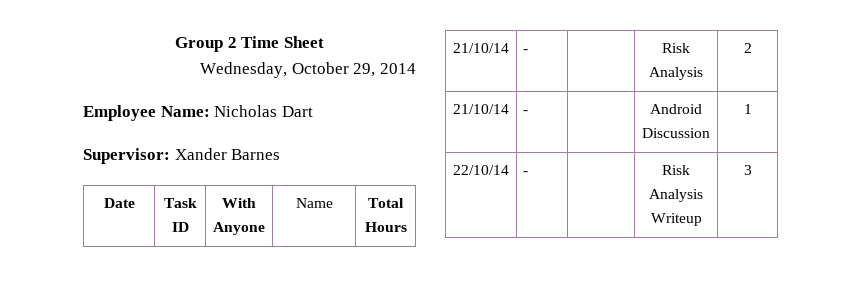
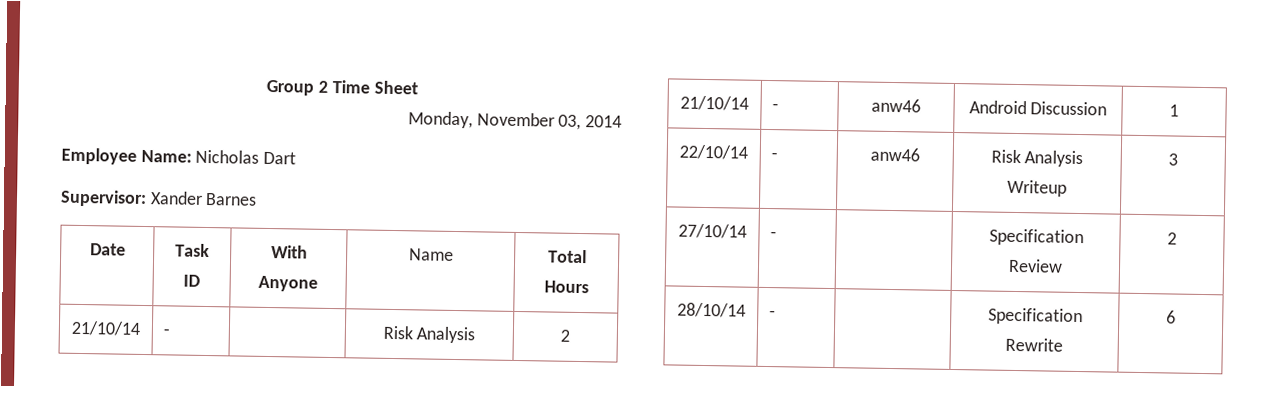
[200,62,376,78] Wednesday, October 29, -> [407,111,582,130] Monday, November 03,
(529, 112) none -> [871,98,921,113] anw46
(529, 173) none -> [870,147,920,162] anw46
(752, 170) none -> [678,223,747,239] [770,231,778,239] [988,228,1084,247] [1008,258,1063,273] [1167,232,1177,245] [677,302,746,318] [769,310,777,318] [987,307,1083,326] [1005,337,1063,352] [1166,310,1176,324] // 27/10/14 | - | | Specification Review | 2 // 28/10/14 | - | | Specification Rewrite | 6

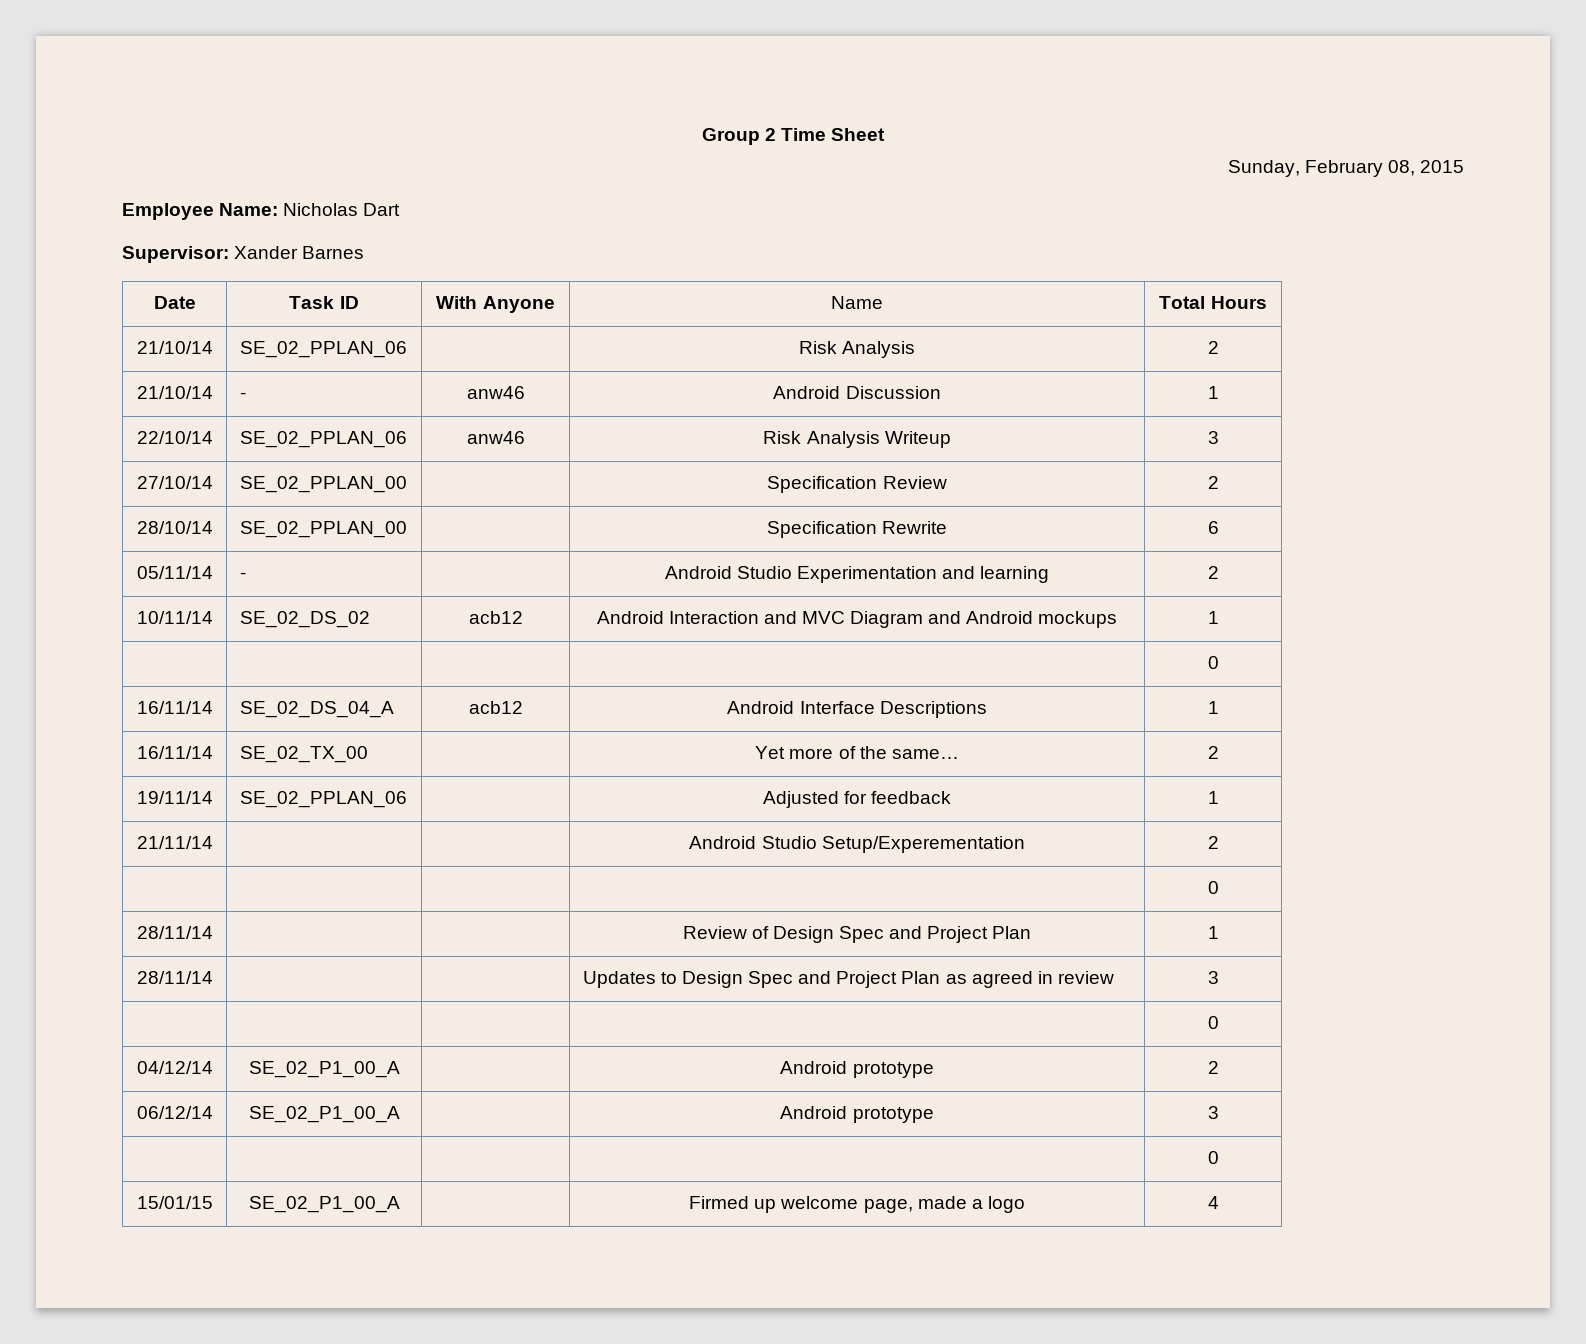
[407,111,623,130] Monday, November 03, 2014 -> [1227,160,1465,177] Sunday, February 08, 2015
[163,328,171,336] - -> [239,341,407,358] SE_02_PPLAN_06
[771,152,779,160] - -> [239,431,407,448] SE_02_PPLAN_06
[770,231,778,239] - -> [239,476,407,493] SE_02_PPLAN_00
[769,310,777,318] - -> [239,521,407,538] SE_02_PPLAN_00
(1176, 317) none -> [136,566,213,579] [239,572,246,579] [664,566,1050,583] [1207,566,1219,579] [136,611,213,624] [239,611,370,628] [468,611,523,624] [596,611,1118,628] [1207,611,1219,624] [1207,656,1219,669] [136,701,213,714] [239,701,394,718] [468,701,523,714] [727,701,987,718] [1207,701,1219,714] [136,746,213,759] [239,746,368,763] [755,746,959,759] [1207,746,1219,759] [136,791,213,804] [239,791,407,808] [762,791,952,808] [1207,791,1219,804] [136,836,213,849] [689,836,1025,853] [1207,836,1219,849] [1207,881,1219,894] [136,926,213,939] [682,926,1032,943] [1207,926,1219,939] [136,971,213,984] [582,971,1114,988] [1207,971,1219,984] [1207,1016,1219,1029] [136,1061,213,1074] [248,1061,400,1078] [780,1061,934,1078] [1207,1061,1219,1074] [136,1106,213,1119] [248,1106,400,1123] [780,1106,934,1123] [1207,1106,1219,1119] [1207,1151,1219,1164] [136,1196,213,1209] [248,1196,400,1213] [689,1196,1025,1213] [1207,1196,1219,1209] // 05/11/14 | - | | Android Studio Experimentation and learning | 2 // 10/11/14 | SE_02_DS_02 | acb12 | Android Interaction and MVC Diagram and Android mockups | 1 // | | | | 0 // 16/11/14 | SE_02_DS_04_A | acb12 | Android Interface Descriptions | 1 // 16/11/14 | SE_02_TX_00 | | Yet more of the same… | 2 // 19/11/14 | SE_02_PPLAN_06 | | Adjusted for feedback | 1 // 21/11/14 | | | Android Studio Setup/Experementation | 2 // | | | | 0 // 28/11/14 | | | Review of Design Spec and Project Plan | 1 // 28/11/14 | | | Updates to Design Spec and Project Plan as agreed in review | 3 // | | | | 0 // 04/12/14 | SE_02_P1_00_A | | Android prototype | 2 // 06/12/14 | SE_02_P1_00_A | | Android prototype | 3 // | | | | 0 // 15/01/15 | SE_02_P1_00_A | | Firmed up welcome page, made a logo | 4

